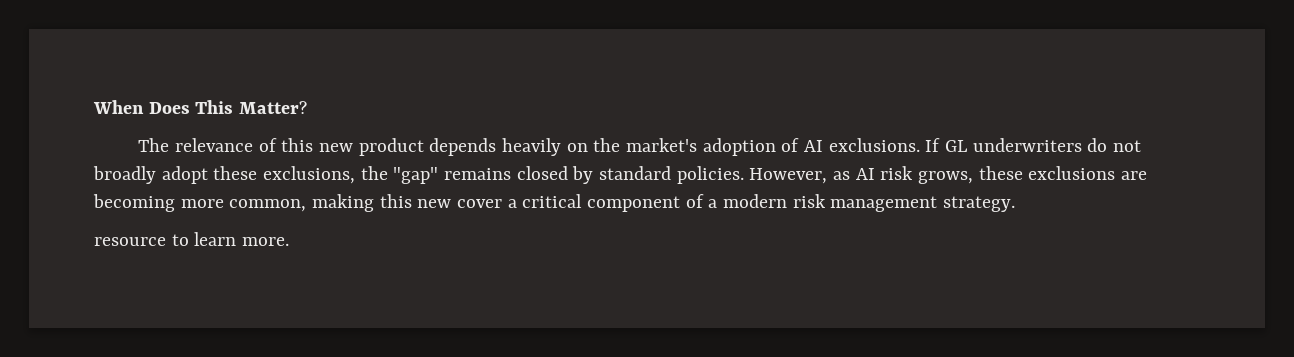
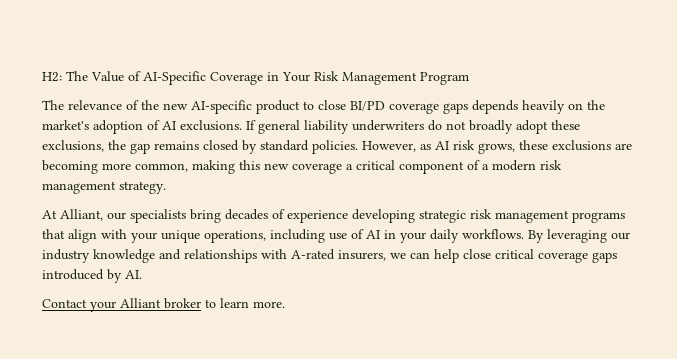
[93,100,308,114] [138,138,424,156] When Does This Matter? // The relevance of this new product -> [42,71,469,85] [42,100,468,114] H2: The Value of AI-Specific Coverage in Your Risk Management Program // The relevance of the new AI-specific product to close BI/PD coverage gaps
[944,140,967,152] GL -> [258,120,349,134] general liability
[393,167,439,184] "gap" -> [130,143,150,154] gap
[457,199,503,208] cover -> [292,163,342,174] coverage
[94,237,166,246] resource -> [42,209,625,223] [42,229,630,243] [42,249,617,263] [42,269,142,283] [42,298,201,312] At Alliant, our specialists bring decades of experience developing strategic risk management programs that align with your unique operations, including use of AI in your daily workflows. By leveraging our industry knowledge and relationships with A-rated insurers, we can help close critical coverage gaps introduced by AI. // Contact your Alliant broker

